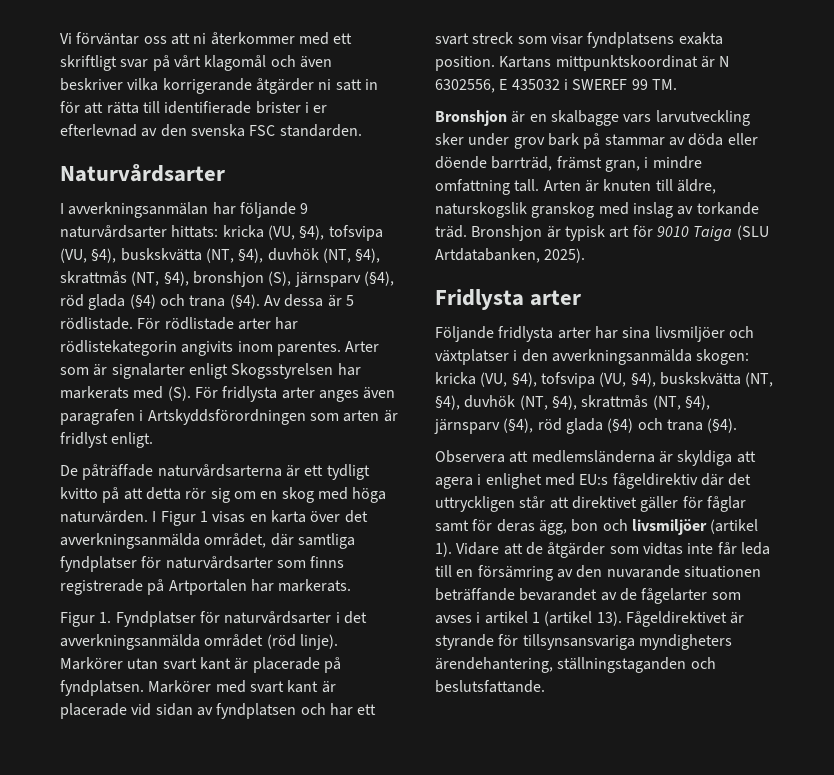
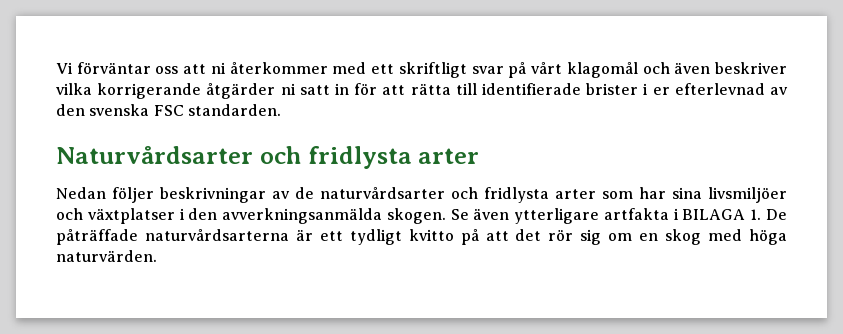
[60,202,309,218] [60,225,383,241] [60,248,381,263] [60,271,394,287] [60,294,354,310] [60,317,299,330] [60,340,380,356] [60,363,361,379] [60,386,396,402] [60,409,398,425] [60,432,154,448] // I avverkningsanmälan har följande 9 naturvårdsarter hittats: kricka (VU, §4), tofsvipa (VU, §4), buskskvätta (NT, §4), duvhök (NT, §4), skrattmås (NT, §4), bronshjon (S), järnsparv (§4), röd glada (§4) och trana (§4). Av dessa är 5 rödlistade. För rödlistade arter har rödlistekategorin angivits inom parentes. Arter som är signalarter enligt Skogsstyrelsen har markerats med (S). För fridlysta arter anges även paragrafen i Artskyddsförordningen som arten är fridlyst enligt. // -> [259,146,480,169] [56,187,787,203] [56,208,762,224] och fridlysta arter // Nedan följer beskrivningar av de naturvårdsarter och fridlysta arter som har sina livsmiljöer och växtplatser i den avverkningsanmälda skogen. Se även ytterligare artfakta i BILAGA 1.
[145,487,181,500] detta -> [515,229,542,241] det
[152,510,368,526] [60,533,355,549] [60,556,345,572] [60,579,352,595] [60,611,367,627] [60,634,338,650] [60,657,341,673] [60,680,336,696] [60,703,377,719] [435,32,723,48] [435,55,730,71] [435,79,677,93] [435,110,750,126] [435,133,758,149] [435,156,702,172] [435,179,716,195] [435,202,759,218] [435,225,769,241] [435,248,586,263] [435,289,582,310] [435,326,754,342] [435,349,750,365] [435,372,774,388] [435,395,710,410] [434,418,738,434] [435,450,756,466] [435,473,752,489] [435,496,746,512] [435,519,759,535] [435,542,770,558] [435,565,761,581] [435,588,741,604] [435,611,745,627] [435,634,732,650] [435,657,716,673] [435,680,545,693] I Figur 1 visas en karta över det avverkningsanmälda området, där samtliga fyndplatser för naturvårdsarter som finns registrerade på Artportalen har markerats. // Figur 1. Fyndplatser för naturvårdsarter i det avverkningsanmälda området (röd linje). Markörer utan svart kant är placerade på fyndplatsen. Markörer med svart kant är placerade vid sidan av fyndplatsen och har ett svart streck som visar fyndplatsens exakta position. Kartans mittpunktskoordinat är N 6302556, E 435032 i SWEREF 99 TM. // Bronshjon är en skalbagge vars larvutveckling sker under grov bark på stammar av döda eller döende barrträd, främst gran, i mindre omfattning tall. Arten är knuten till äldre, naturskogslik granskog med inslag av torkande träd. Bronshjon är typisk art för 9010 Taiga (SLU Artdatabanken, 2025). // Fridlysta arter // Följande fridlysta arter har sina livsmiljöer och växtplatser i den avverkningsanmälda skogen: kricka (VU, §4), tofsvipa (VU, §4), buskskvätta (NT, §4), duvhök (NT, §4), skrattmås (NT, §4), järnsparv (§4), röd glada (§4) och trana (§4). // Observera att medlemsländerna är skyldiga att agera i enlighet med EU:s fågeldirektiv där det uttryckligen står att direktivet gäller för fåglar samt för deras ägg, bon och livsmiljöer (artikel 1). Vidare att de åtgärder som vidtas inte får leda till en försämring av den nuvarande situationen beträffande bevarandet av de fågelarter som avses i artikel 1 (artikel 13). Fågeldirektivet är styrande för tillsynsansvariga myndigheters ärendehantering, ställningstaganden och beslutsfattande. -> (157, 256) none

